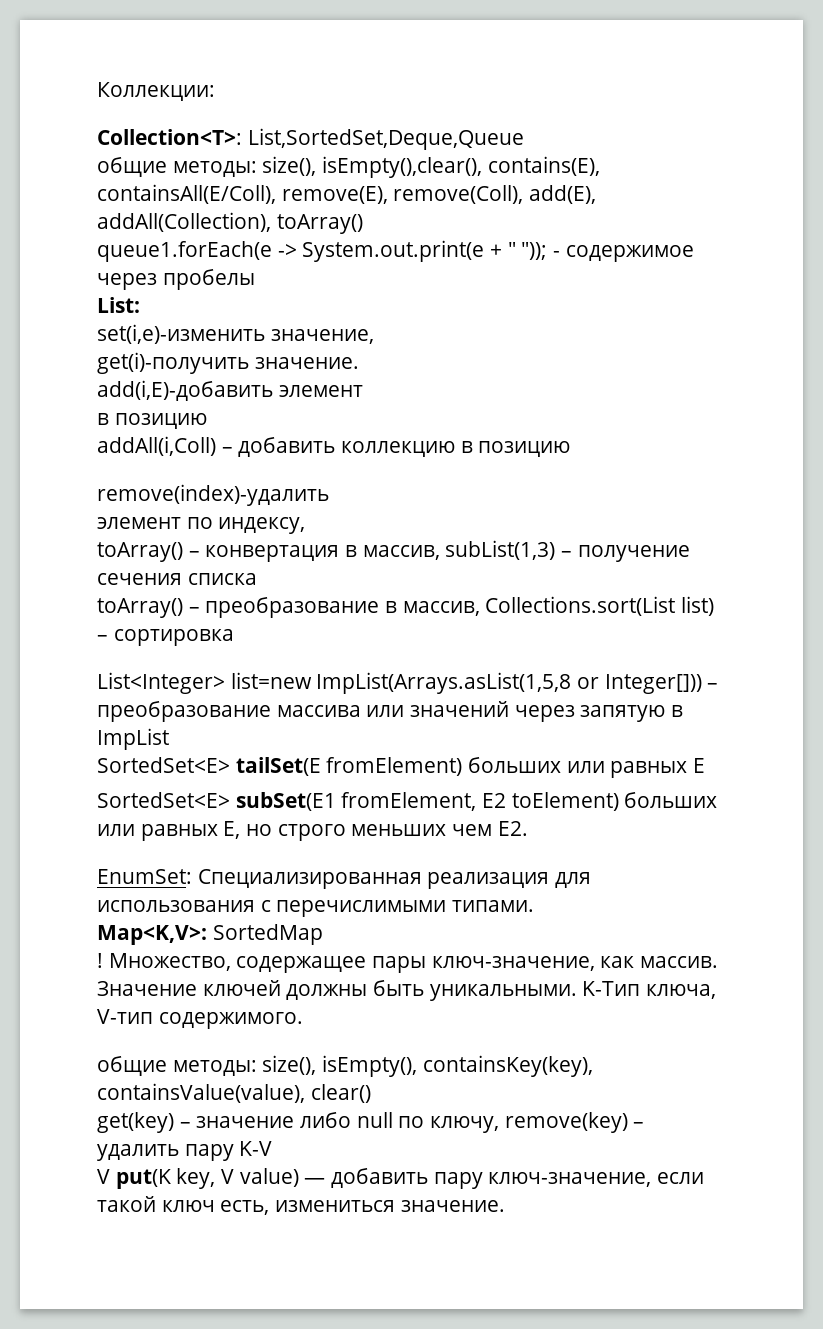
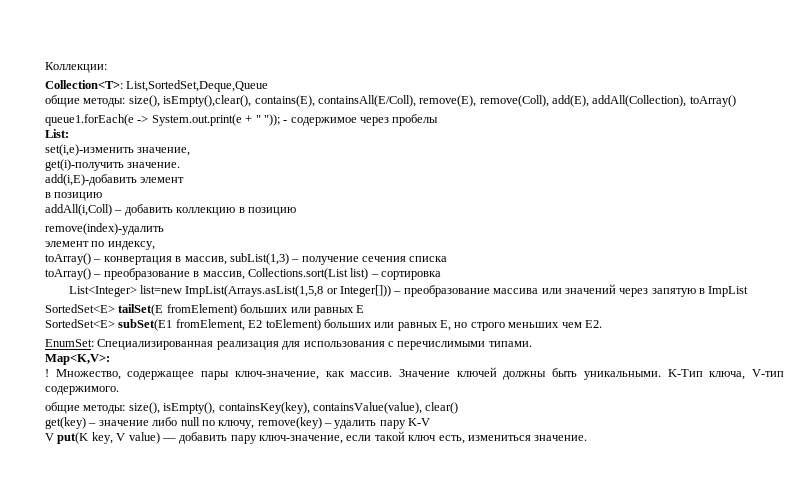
[212,924,323,945] SortedMap -> (110, 359) none

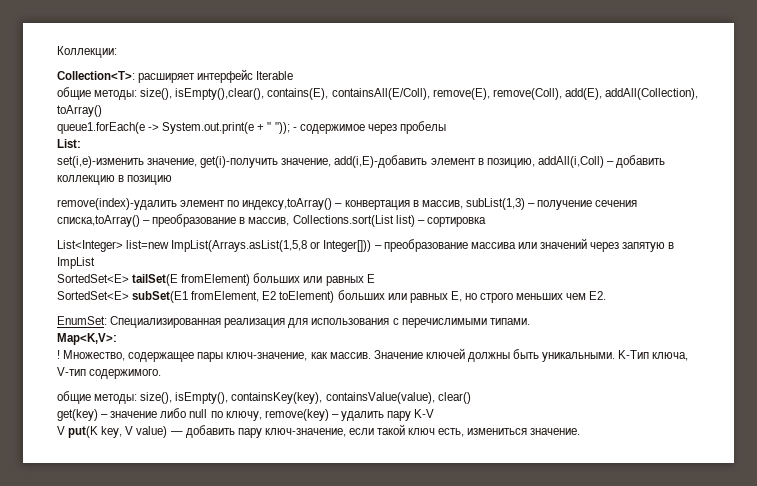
[126,80,269,92] List,SortedSet,Deque,Queue -> [138,69,294,83] расширяет интерфейс Iterable
[45,159,181,171] // get(i)-получить значение. // -> [200,156,332,168] get(i)-получить значение,
[45,192,103,201] // в позицию // -> [477,158,535,168] в позицию,
(164, 229) // -> (177, 204) none
[107,241,155,250] [45,253,91,265] индексу, // toArray() -> [242,198,333,210] индексу,toArray()
[409,256,448,262] [45,268,91,280] списка // toArray() -> [57,215,140,227] списка,toArray()

